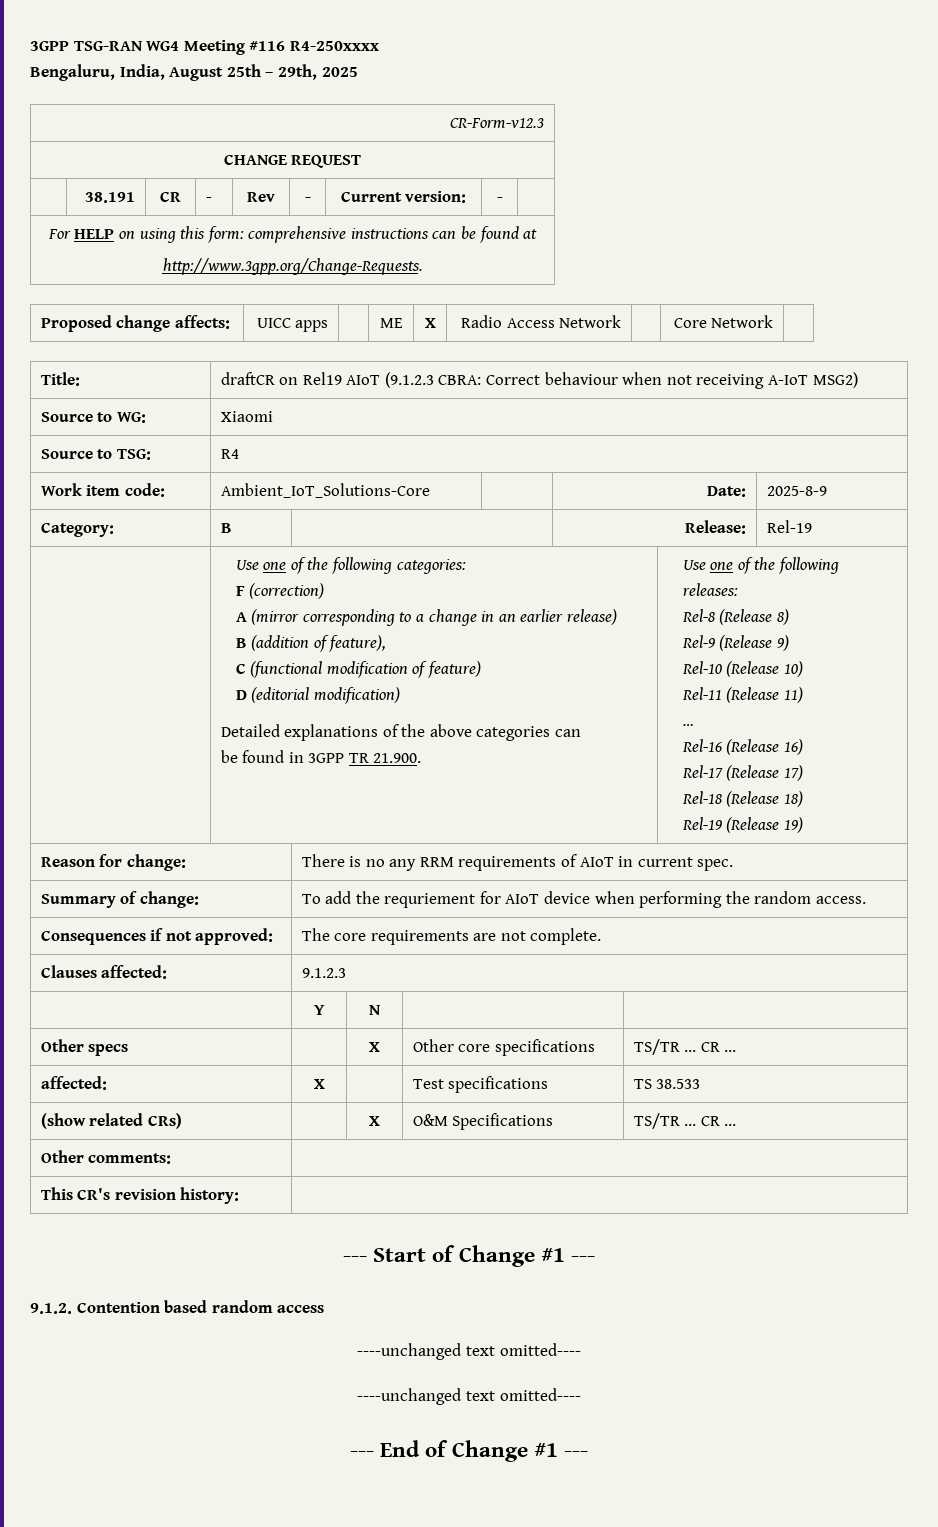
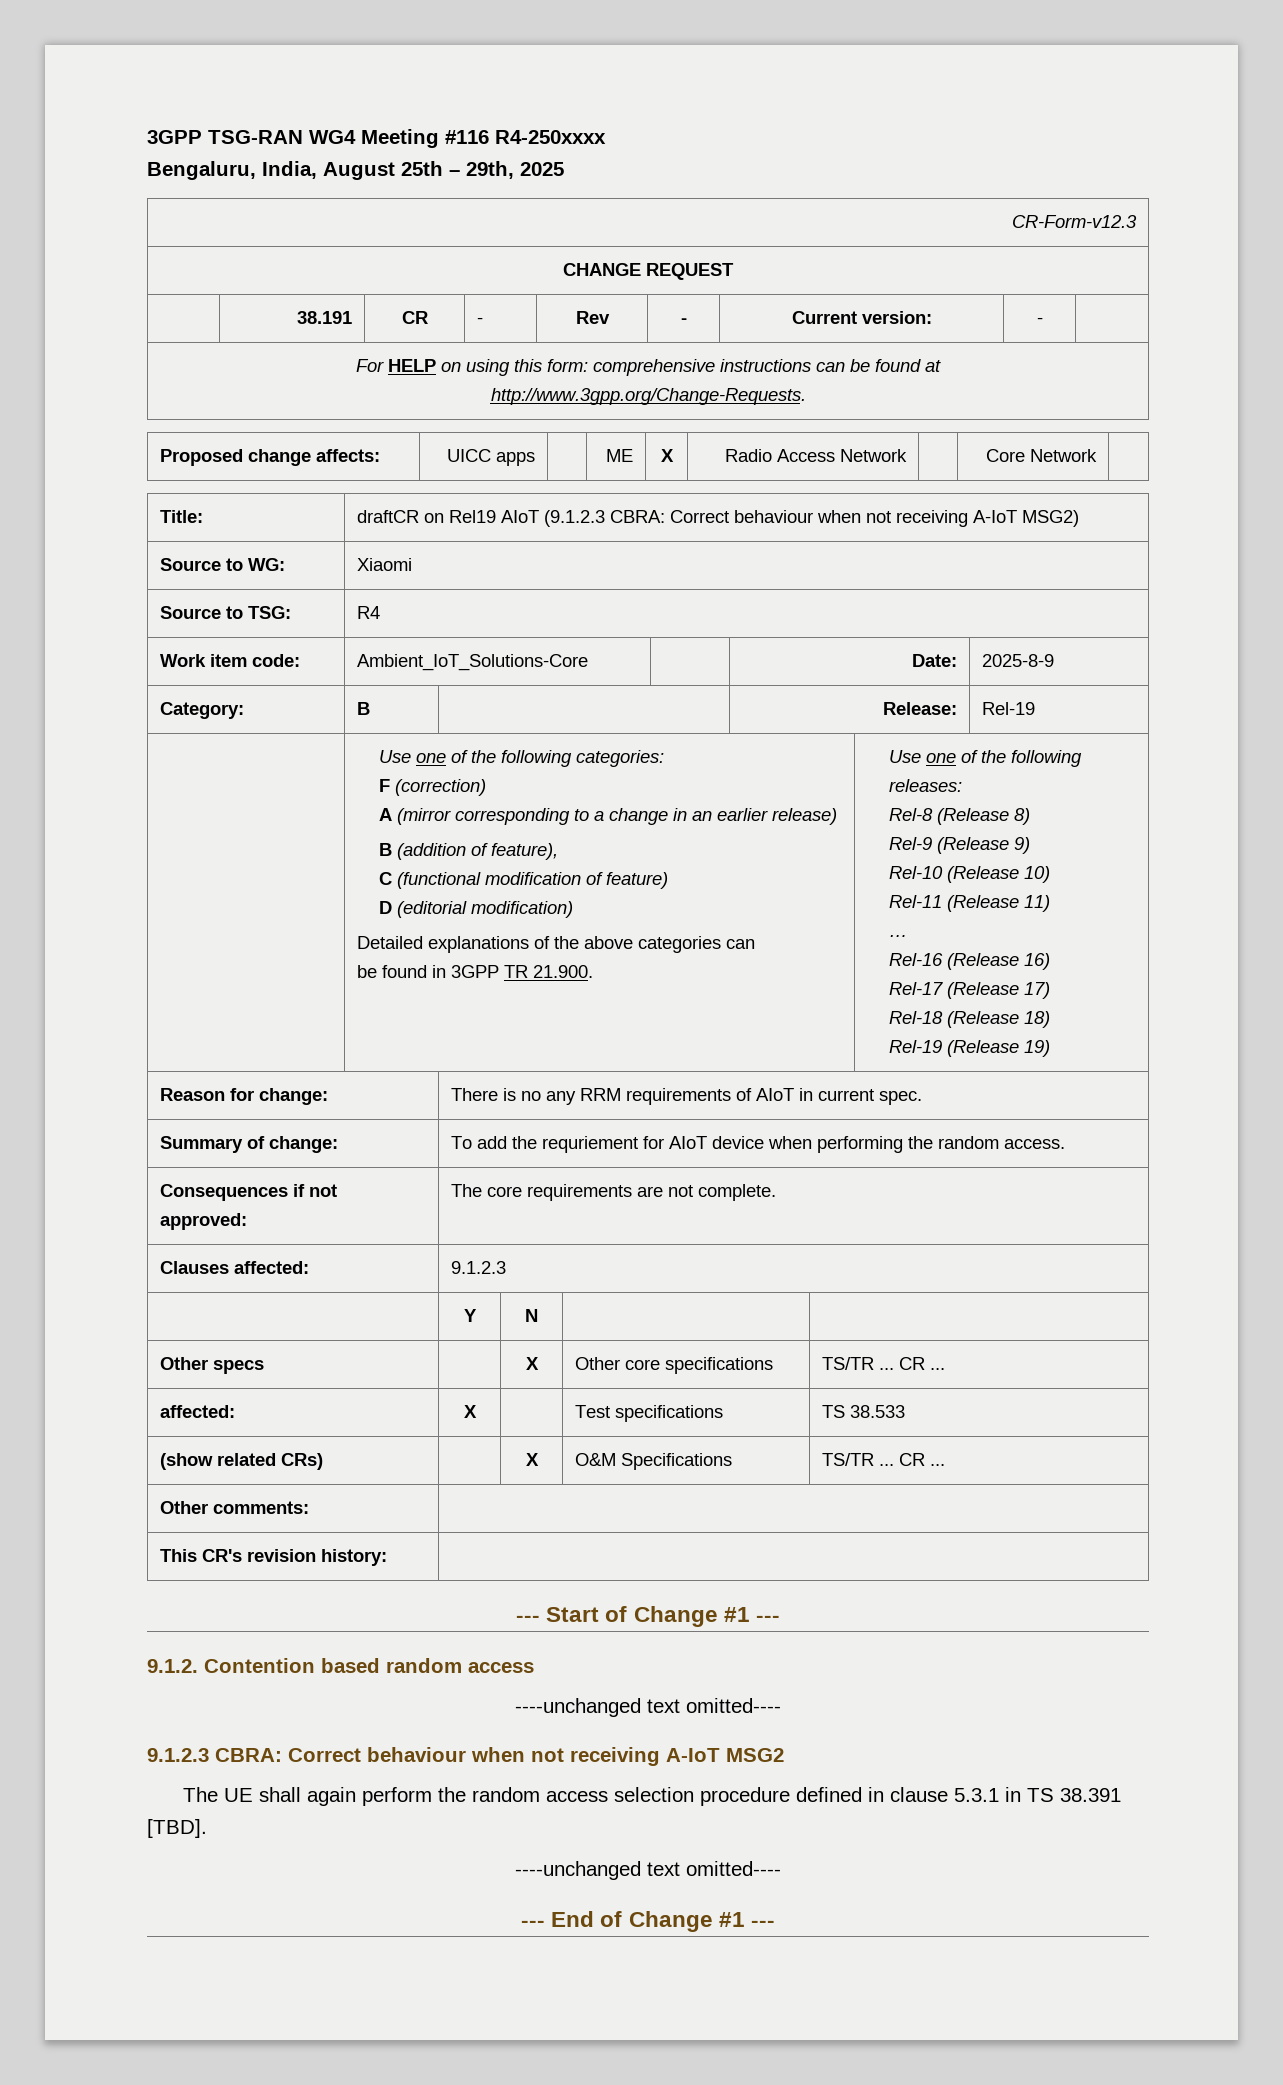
(581, 1349) none -> [147,1747,784,1766] [182,1787,1121,1806] [147,1819,207,1838] // 9.1.2.3 CBRA: Correct behaviour when not receiving A-IoT MSG2 // The UE shall again perform the random access selection procedure defined in clause 5.3.1 in TS 38.391 [TBD].

